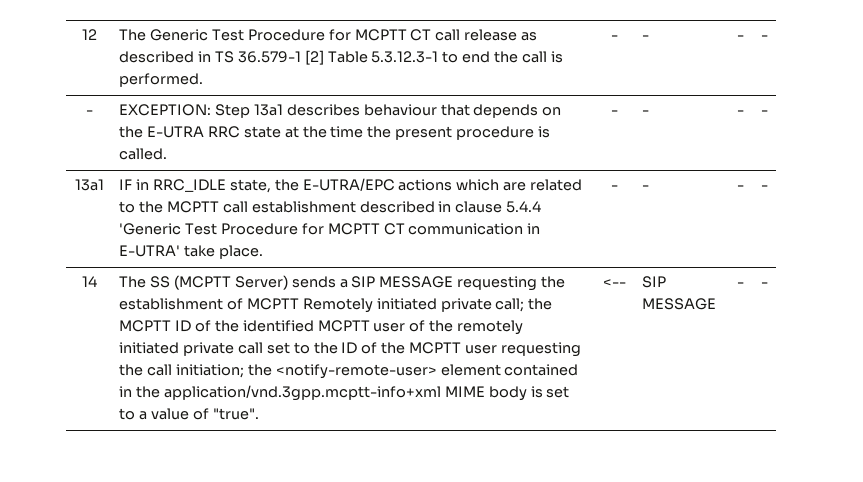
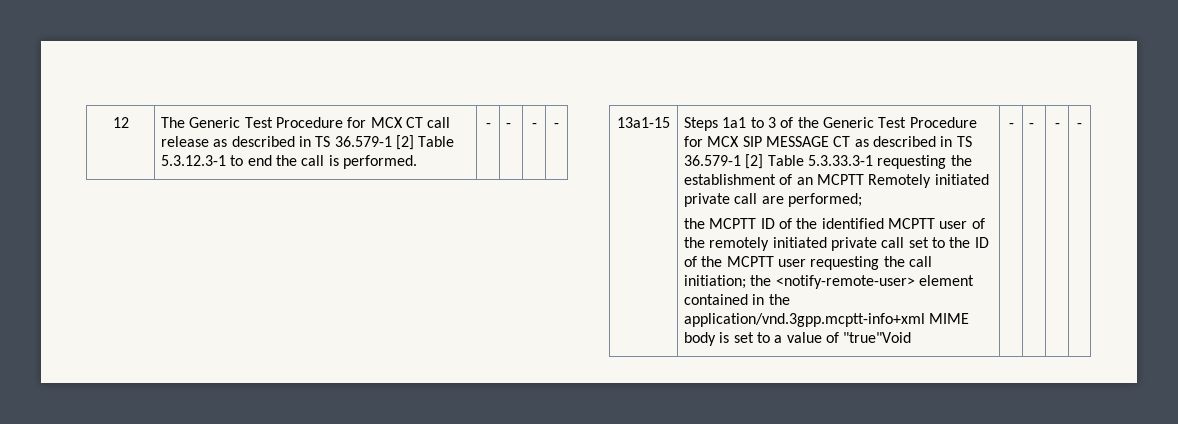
[354,29,407,41] MCPTT -> [370,117,403,128] MCX
[85,110,93,115] [118,104,562,118] [118,126,551,140] [118,148,167,160] [611,110,618,115] [641,110,649,115] [737,110,744,115] [760,110,768,115] [74,179,104,191] [118,178,583,193] [118,201,542,213] [118,223,541,235] [118,245,263,259] [611,185,618,190] [641,185,649,190] [737,185,744,190] [760,185,768,190] [81,276,97,287] [118,275,454,290] - | EXCEPTION: Step 13a1 describes behaviour that depends on the E-UTRA RRC state at the time the present procedure is called. | - | - | - | - // 13a1 | IF in RRC_IDLE state, the E-UTRA/EPC actions which are related to the MCPTT call establishment described in clause 5.4.4 'Generic Test Procedure for MCPTT CT communication in E-UTRA' take place. | - | - | - | - // 14 | The SS (MCPTT Server) sends a SIP MESSAGE -> [617,117,670,128] [684,117,977,131] [684,136,972,147] [684,154,874,169] 13a1-15 | Steps 1a1 to 3 of the Generic Test Procedure for MCX SIP MESSAGE CT as described in TS 36.579-1 [2] Table 5.3.33.3-1
(243, 304) none -> [796,177,813,185] an
[495,298,525,312] call; -> [734,193,863,207] call are performed; //
[212,408,259,420] [603,279,626,287] [641,276,666,288] [641,298,716,310] [737,282,744,287] [760,282,768,287] "true". | <-- | SIP MESSAGE | - | - -> [843,332,912,343] [1008,123,1014,128] [1029,123,1035,128] [1054,123,1060,128] [1077,123,1082,128] "true"Void | - | - | - | -

